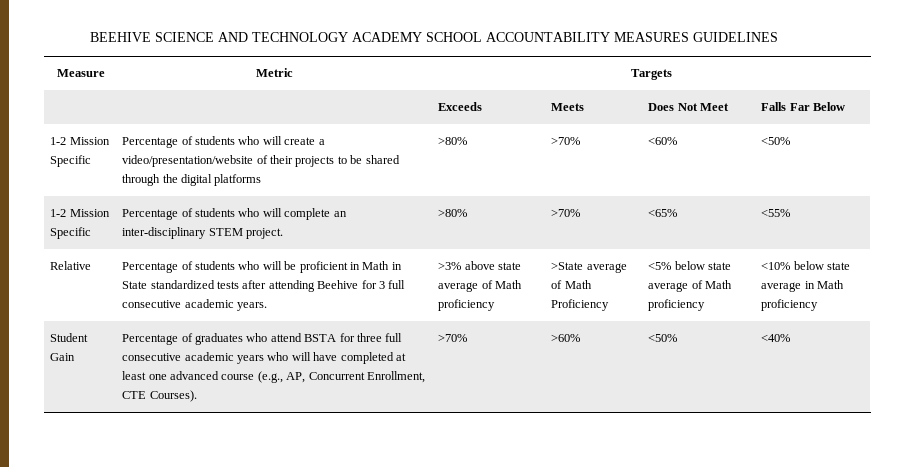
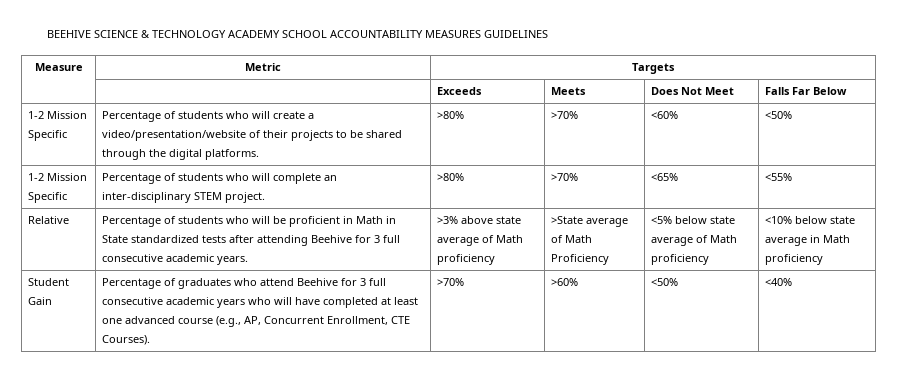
[217,32,248,42] AND -> [141,30,151,38] &
[214,174,262,186] platforms -> [205,149,260,160] platforms.
[304,333,382,342] BSTA for three -> [297,278,367,286] Beehive for 3

